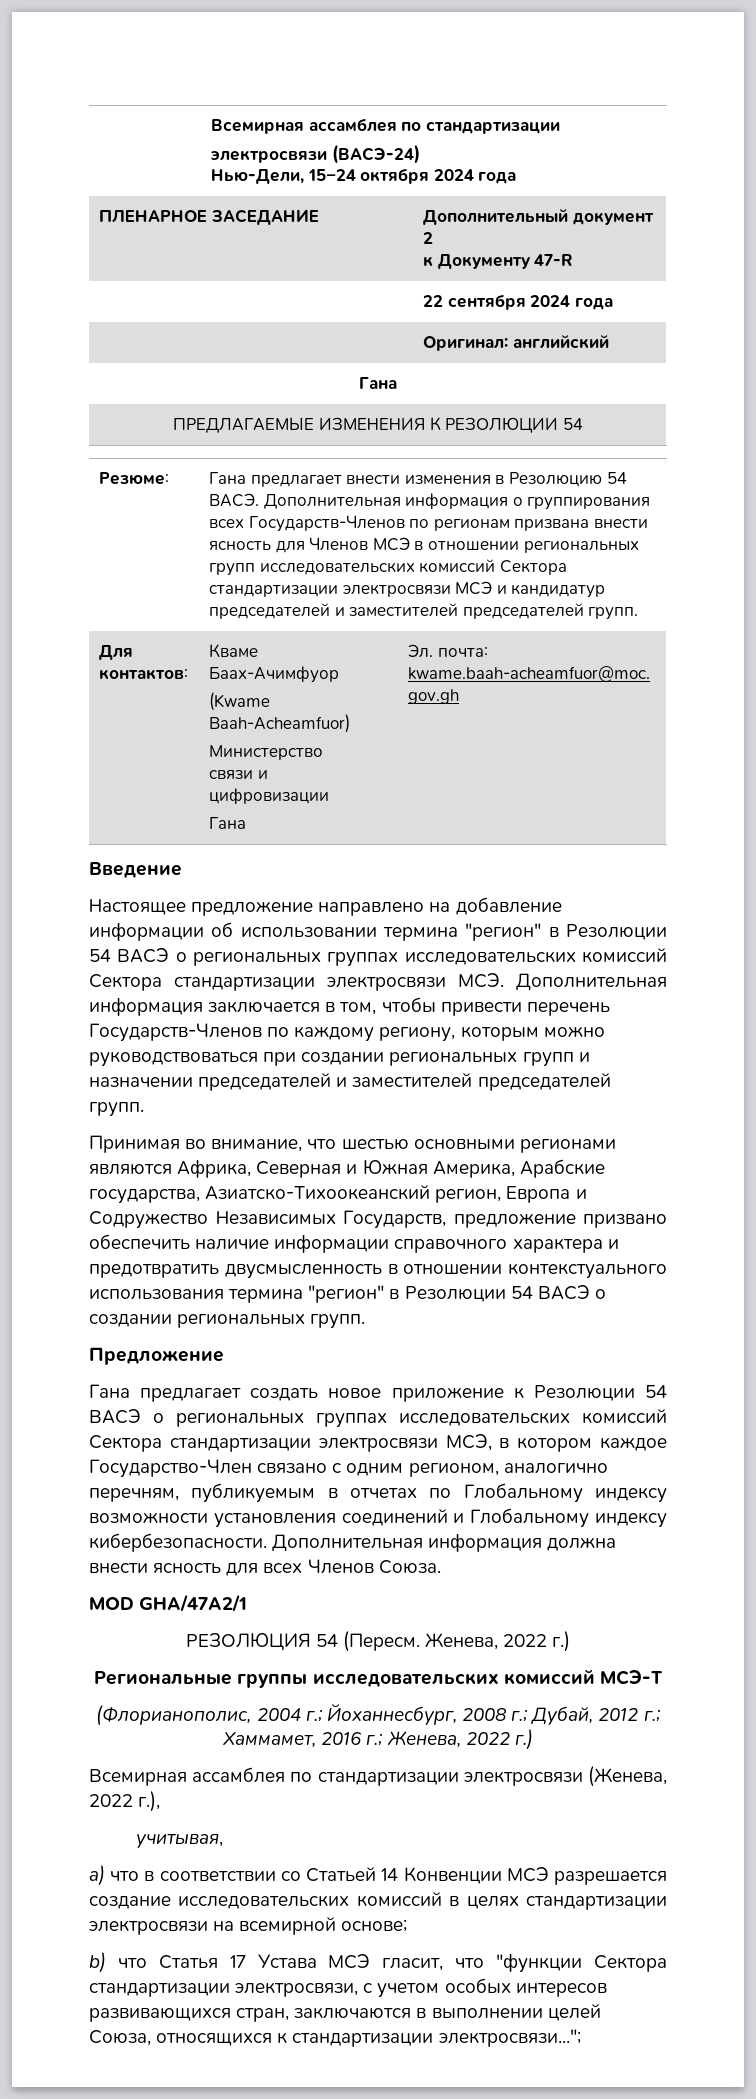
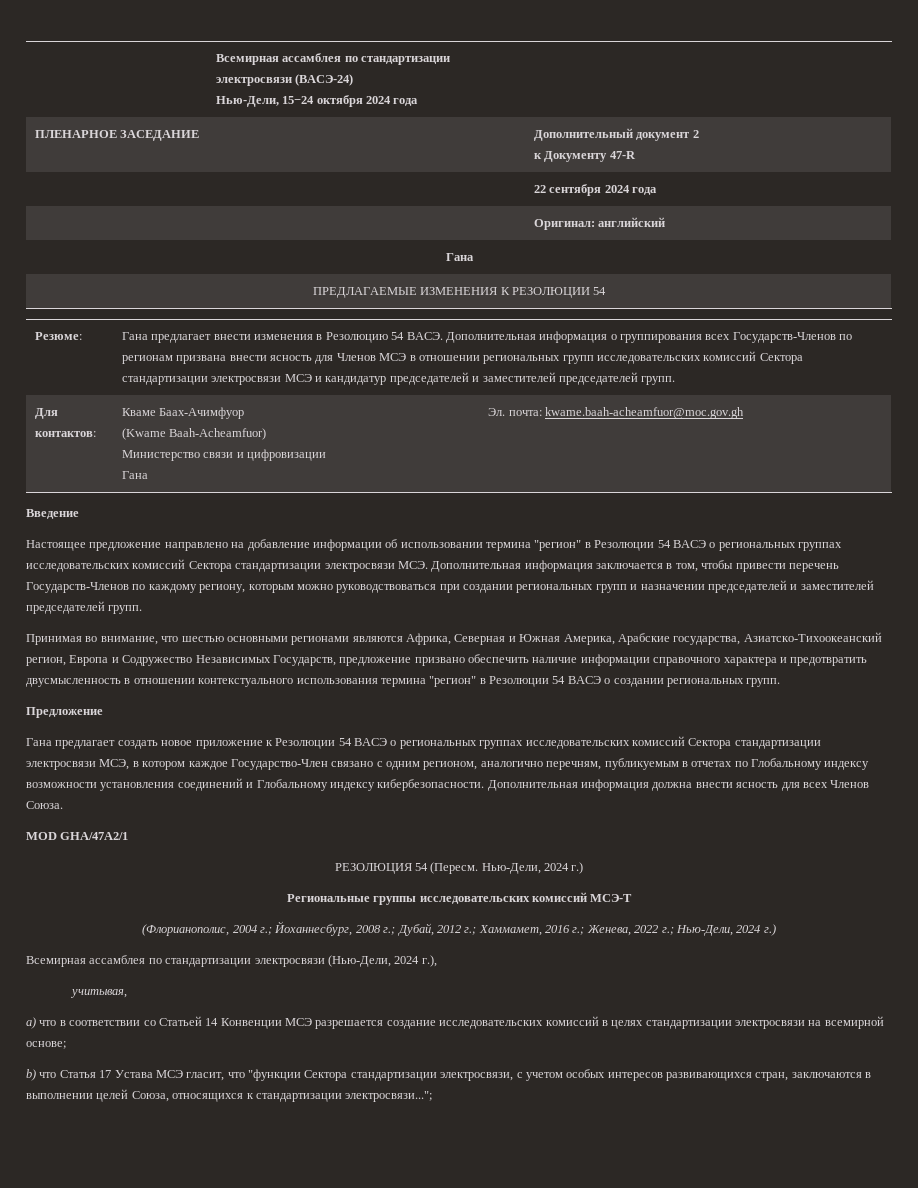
[425,1633,548,1650] Женева, 2022 -> [481,863,570,874] Нью-Дели, 2024
(510, 1738) none -> [661,925,761,936] г.; Нью-Дели, 2024
[588,1766,667,1787] [89,1794,133,1807] (Женева, 2022 -> [327,955,420,967] (Нью-Дели, 2024

